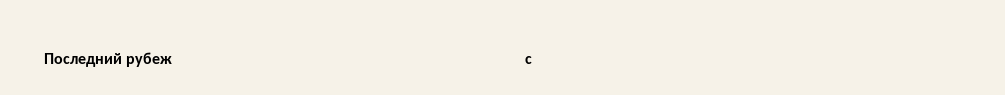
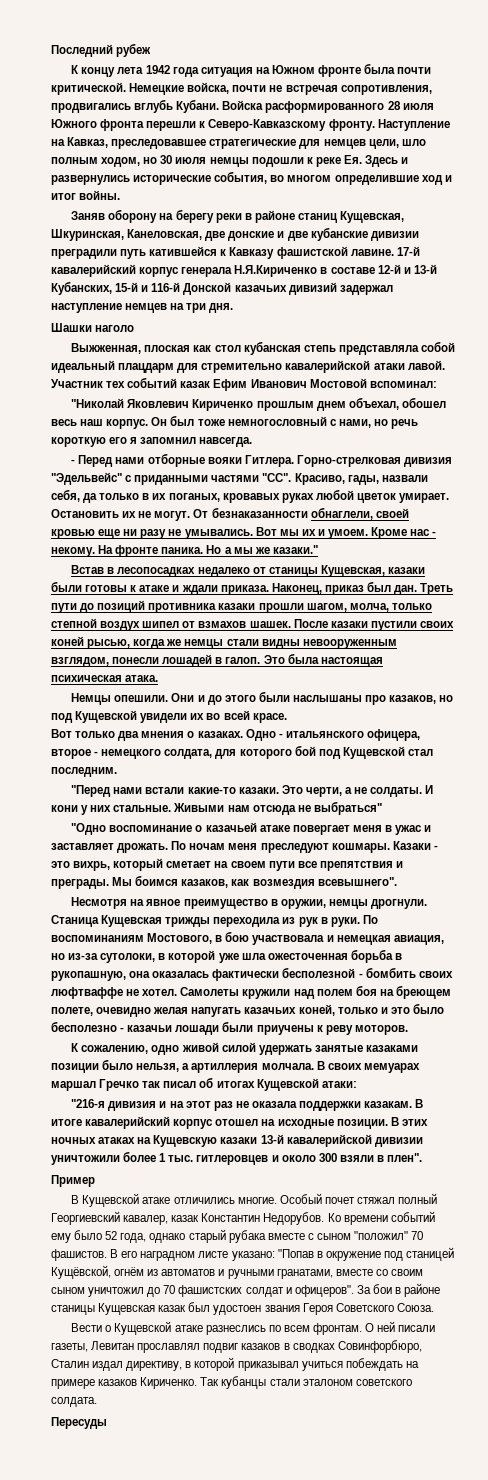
[525,56,532,64] с -> [71,63,432,77] [51,82,432,95] [51,99,434,113] [51,119,450,131] [51,137,426,149] [51,155,409,167] [51,171,452,185] [51,190,121,200] [71,209,405,223] [51,227,419,241] [51,246,420,259] [51,264,437,277] [51,281,393,295] [51,303,234,313] [51,323,135,332] [71,341,455,355] [51,360,445,373] [51,377,437,391] [71,397,446,411] [51,415,419,429] [51,437,253,447] [71,453,452,467] [51,472,428,485] [51,489,450,503] [51,507,409,521] [51,527,437,539] [51,545,318,557] [71,565,425,577] [51,581,454,595] [51,600,432,613] [51,618,454,631] [51,636,397,649] [51,653,383,667] [51,675,159,682] [71,691,454,705] [51,710,287,723] [51,729,420,741] [51,745,433,759] [51,767,117,777] [71,785,434,797] [51,801,382,815] [71,822,432,835] [51,841,438,853] [51,858,403,871] [51,875,397,889] [71,897,427,909] [51,915,378,927] [51,931,444,945] [51,949,402,963] [51,967,453,981] [51,985,451,999] [51,1003,444,1017] [51,1021,408,1035] [71,1042,418,1055] [51,1059,420,1073] [51,1077,357,1091] [71,1099,424,1111] [51,1116,428,1129] [51,1134,423,1147] [51,1151,423,1165] [51,1175,95,1187] [71,1193,438,1207] [51,1211,435,1225] [51,1229,424,1243] [51,1247,455,1261] [51,1265,423,1279] [51,1283,441,1297] [51,1302,434,1315] [71,1321,436,1335] [51,1340,422,1353] [51,1357,419,1371] [51,1376,412,1389] [51,1397,97,1407] [51,1417,107,1429] К концу лета 1942 года ситуация на Южном фронте была почти критической. Немецкие войска, почти не встречая сопротивления, продвигались вглубь Кубани. Войска расформированного 28 июля Южного фронта перешли к Северо-Кавказскому фронту. Наступление на Кавказ, преследовавшее стратегические для немцев цели, шло полным ходом, но 30 июля немцы подошли к реке Ея. Здесь и развернулись исторические события, во многом определившие ход и итог войны. // Заняв оборону на берегу реки в районе станиц Кущевская, Шкуринская, Канеловская, две донские и две кубанские дивизии преградили путь катившейся к Кавказу фашистской лавине. 17-й кавалерийский корпус генерала Н.Я.Кириченко в составе 12-й и 13-й Кубанских, 15-й и 116-й Донской казачьих дивизий задержал наступление немцев на три дня. // Шашки наголо // Выжженная, плоская как стол кубанская степь представляла собой идеальный плацдарм для стремительно кавалерийской атаки лавой. Участник тех событий казак Ефим Иванович Мостовой вспоминал: // "Николай Яковлевич Кириченко прошлым днем объехал, обошел весь наш корпус. Он был тоже немногословный с нами, но речь короткую его я запомнил навсегда. // - Перед нами отборные вояки Гитлера. Горно-стрелковая дивизия "Эдельвейс" с приданными частями "СС". Красиво, гады, назвали себя, да только в их поганых, кровавых руках любой цветок умирает. Остановить их не могут. От безнаказанности обнаглели, своей кровью еще ни разу не умывались. Вот мы их и умоем. Кроме нас - некому. На фронте паника. Но а мы же казаки." // Встав в лесопосадках недалеко от станицы Кущевская, казаки были готовы к атаке и ждали приказа. Наконец, приказ был дан. Треть пути до позиций противника казаки прошли шагом, молча, только степной воздух шипел от взмахов шашек. После казаки пустили своих коней рысью, когда же немцы стали видны невооруженным взглядом, понесли лошадей в галоп. Это была настоящая психическая атака. // Немцы опешили. Они и до этого были наслышаны про казаков, но под Кущевской увидели их во всей красе. // Вот только два мнения о казаках. Одно - итальянского офицера, второе - немецкого солдата, для которого бой под Кущевской стал последним. // "Перед нами встали какие-то казаки. Это черти, а не солдаты. И кони у них стальные. Живыми нам отсюда не выбраться" // "Одно воспоминание о казачьей атаке повергает меня в ужас и заставляет дрожать. По ночам меня преследуют кошмары. Казаки - это вихрь, который сметает на своем пути все препятствия и преграды. Мы боимся казаков, как возмездия всевышнего". // Несмотря на явное преимущество в оружии, немцы дрогнули. Станица Кущевская трижды переходила из рук в руки. По воспоминаниям Мостового, в бою участвовала и немецкая авиация, но из-за сутолоки, в которой уже шла ожесточенная борьба в рукопашную, она оказалась фактически бесполезной - бомбить своих люфтваффе не хотел. Самолеты кружили над полем боя на бреющем полете, очевидно желая напугать казачьих коней, только и это было бесполезно - казачьи лошади были приучены к реву моторов. // К сожалению, одно живой силой удержать занятые казаками позиции было нельзя, а артиллерия молчала. В своих мемуарах маршал Гречко так писал об итогах Кущевской атаки: // "216-я дивизия и на этот раз не оказала поддержки казакам. В итоге кавалерийский корпус отошел на исходные позиции. В этих ночных атаках на Кущевскую казаки 13-й кавалерийской дивизии уничтожили более 1 тыс. гитлеровцев и около 300 взяли в плен". // Пример // В Кущевской атаке отличились многие. Особый почет стяжал полный Георгиевский кавалер, казак Константин Недорубов. Ко времени событий ему было 52 года, однако старый рубака вместе с сыном "положил" 70 фашистов. В его наградном листе указано: "Попав в окружение под станицей Кущёвской, огнём из автоматов и ручными гранатами, вместе со своим сыном уничтожил до 70 фашистских солдат и офицеров". За бои в районе станицы Кущевская казак был удостоен звания Героя Советского Союза. // Вести о Кущевской атаке разнеслись по всем фронтам. О ней писали газеты, Левитан прославлял подвиг казаков в сводках Совинфорбюро, Сталин издал директиву, в которой приказывал учиться побеждать на примере казаков Кириченко. Так кубанцы стали эталоном советского солдата. // Пересуды

